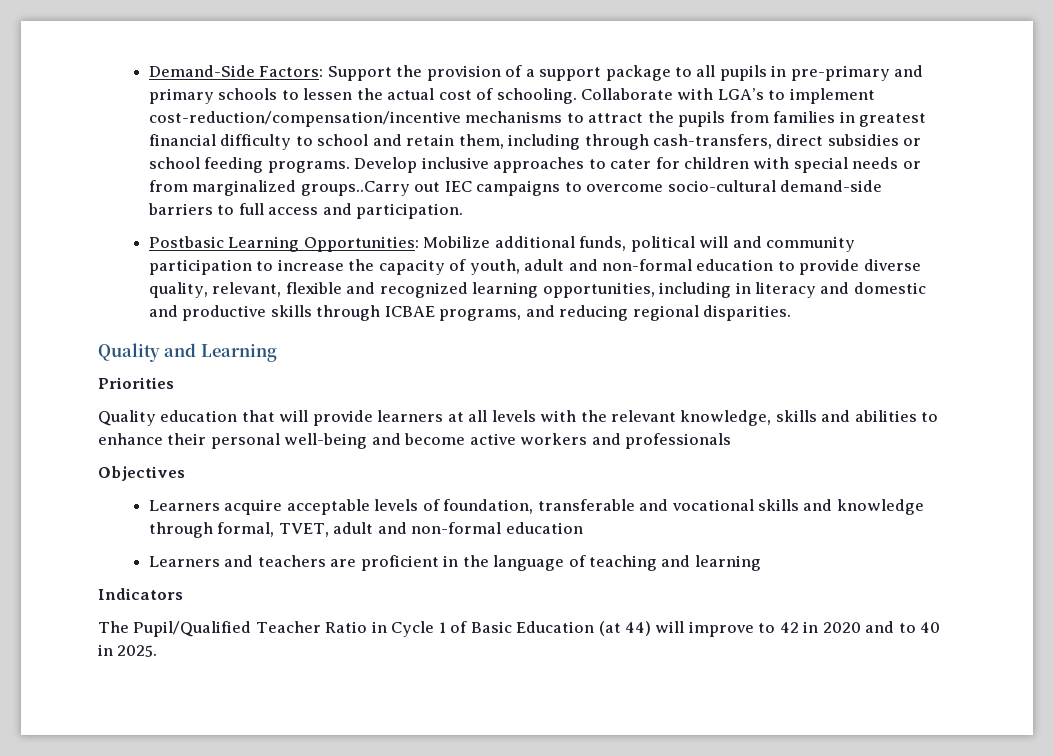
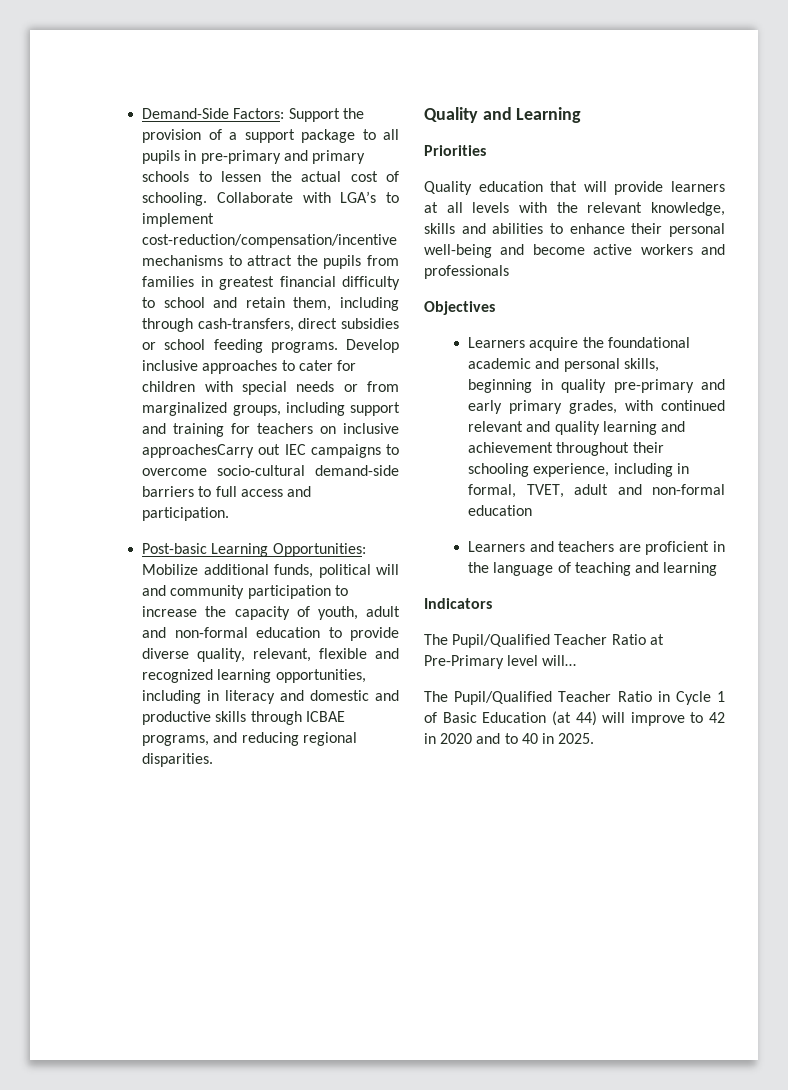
[300,181,410,196] groups..Carry -> [232,402,400,416] [142,423,399,437] [142,444,255,458] groups, including support and training for teachers on inclusive approachesCarry
[148,236,224,248] Postbasic -> [142,543,208,554] Post-basic
[286,499,924,515] [148,522,213,538] acceptable levels of foundation, transferable and vocational skills and knowledge through -> [582,337,690,348] [468,358,659,372] [468,379,725,393] [468,400,725,414] [468,421,686,435] [468,442,664,456] [468,463,689,477] the foundational academic and personal skills, beginning in quality pre-primary and early primary grades, with continued relevant and quality learning and achievement throughout their schooling experience, including in
(183, 594) none -> [424,634,664,648] [424,655,577,669] // The Pupil/Qualified Teacher Ratio at Pre-Primary level will…

